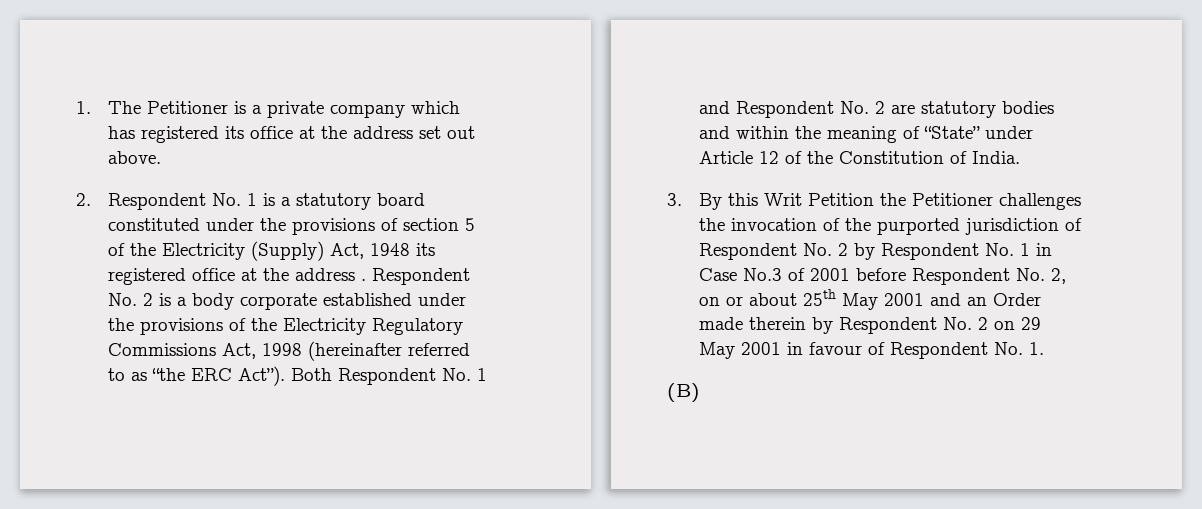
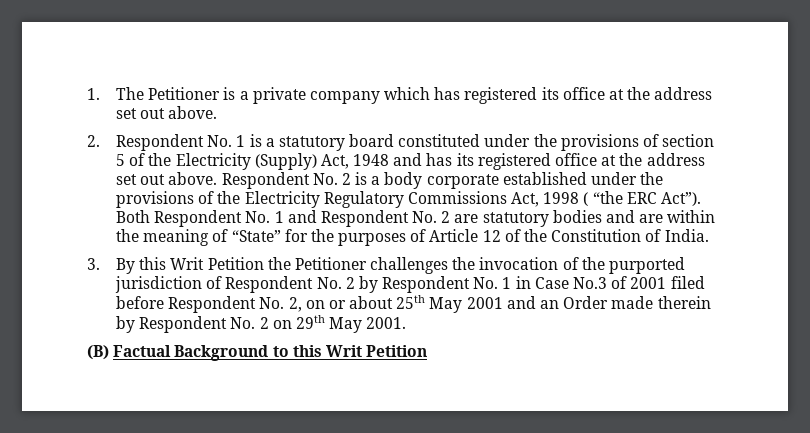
(411, 249) none -> [393,153,453,166] and has
[361,279,367,281] . -> [115,172,218,185] set out above.
[308,341,471,361] [108,368,148,381] (hereinafter referred to as -> [583,192,589,206] (
(731, 132) none -> [639,214,664,223] are
[985,126,1034,139] under -> [284,229,427,246] for the purposes of
(851, 274) none -> [670,276,705,289] filed
[1021,317,1042,330] [699,342,1045,359] [667,383,700,403] 29 May 2001 in favour of Respondent No. 1. // (B) -> [295,315,407,333] [87,345,428,361] 29th May 2001. // (B) Factual Background to this Writ Petition

